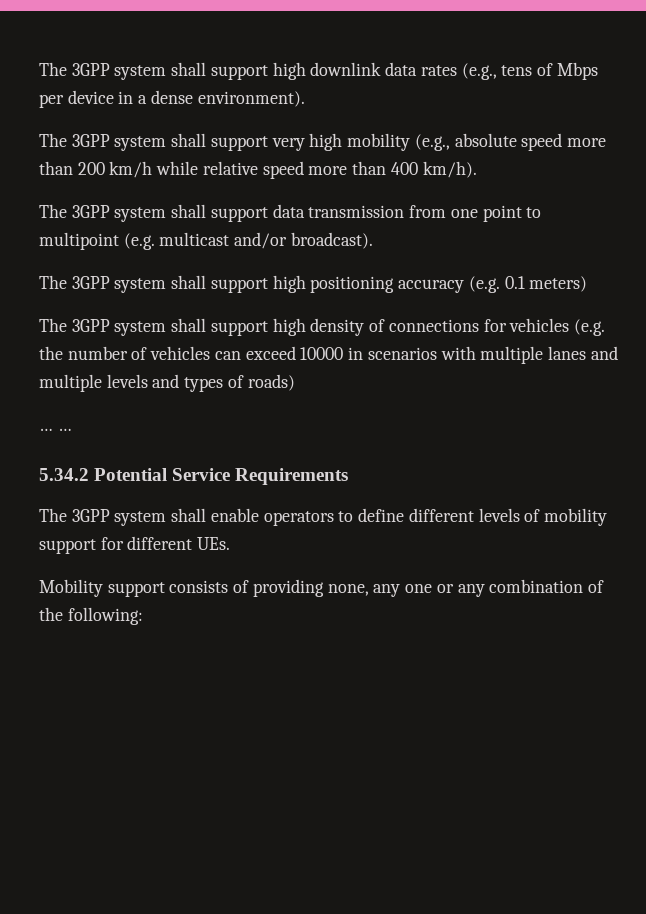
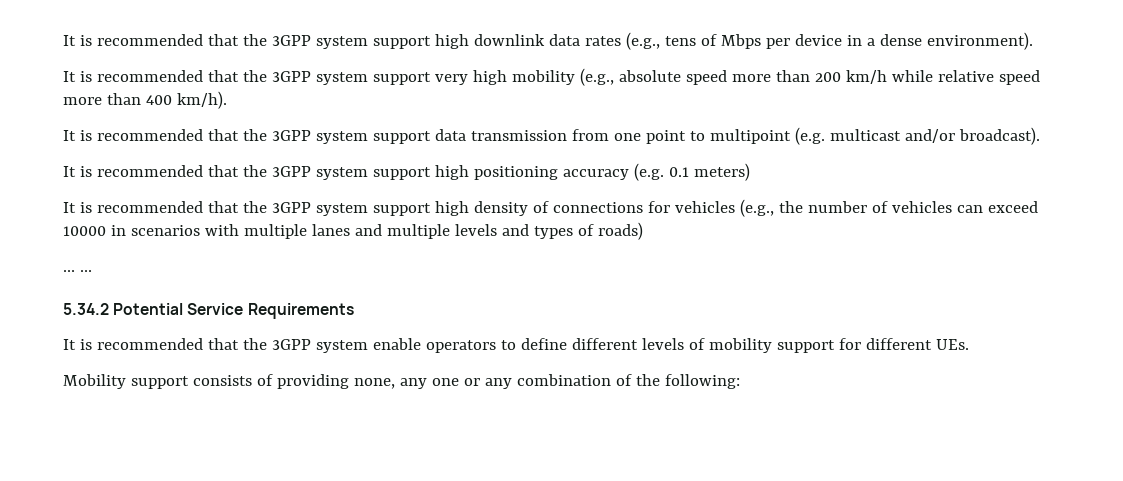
[39,62,207,80] The 3GPP system shall -> [63,34,368,49] It is recommended that the 3GPP system
[39,133,207,151] The 3GPP system shall -> [63,70,368,85] It is recommended that the 3GPP system
[39,204,207,222] The 3GPP system shall -> [63,129,368,144] It is recommended that the 3GPP system
[39,275,207,293] The 3GPP system shall -> [63,165,368,180] It is recommended that the 3GPP system
[39,318,207,336] The 3GPP system shall -> [63,201,368,216] It is recommended that the 3GPP system
[573,319,605,336] (e.g. -> [739,199,774,217] (e.g.,
[39,508,207,526] The 3GPP system shall -> [63,338,368,353] It is recommended that the 3GPP system

